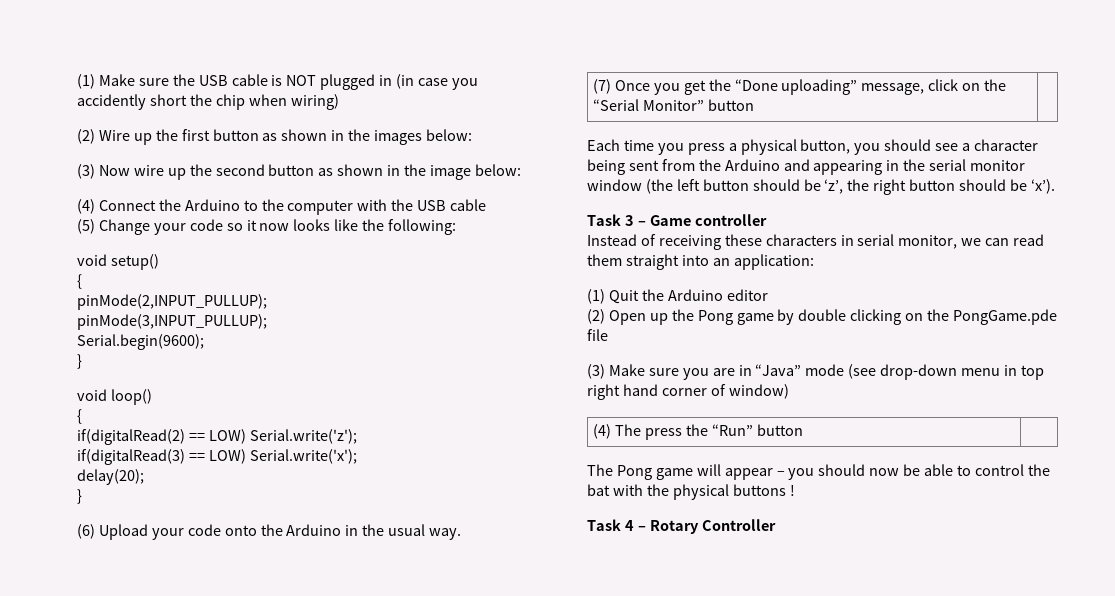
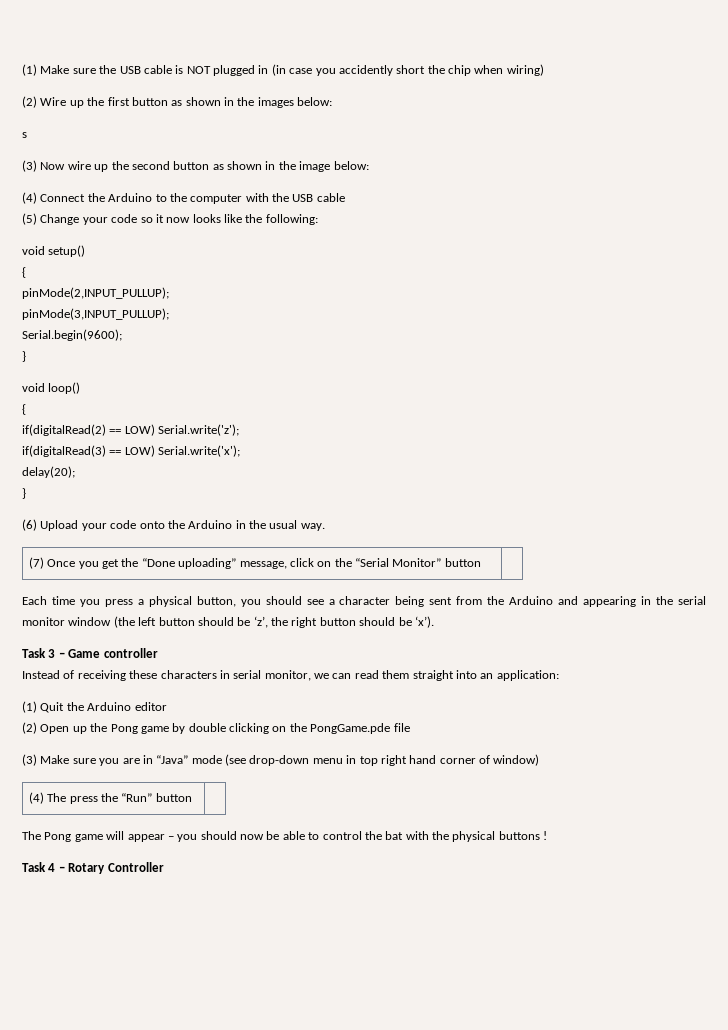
(473, 135) none -> [22,132,27,138] // s

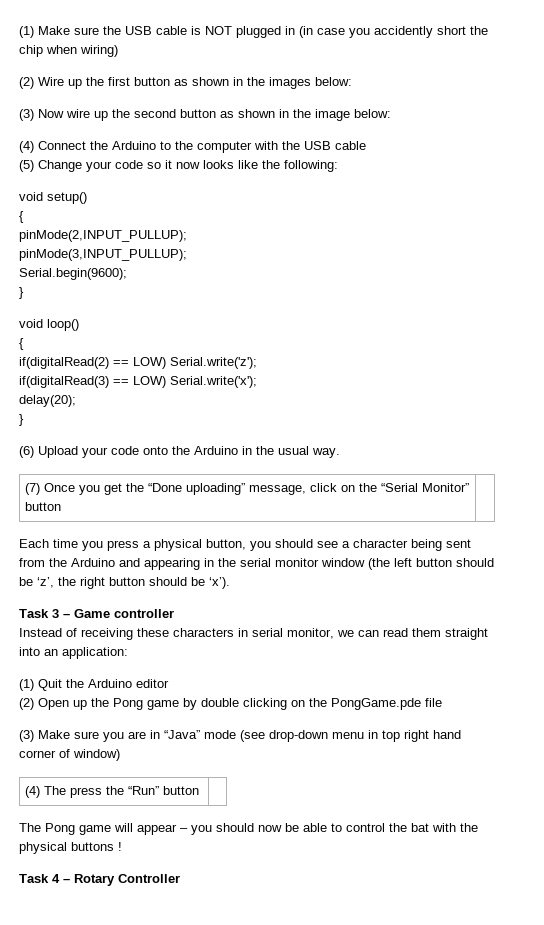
[22,132,27,138] // s -> (352, 81) none

